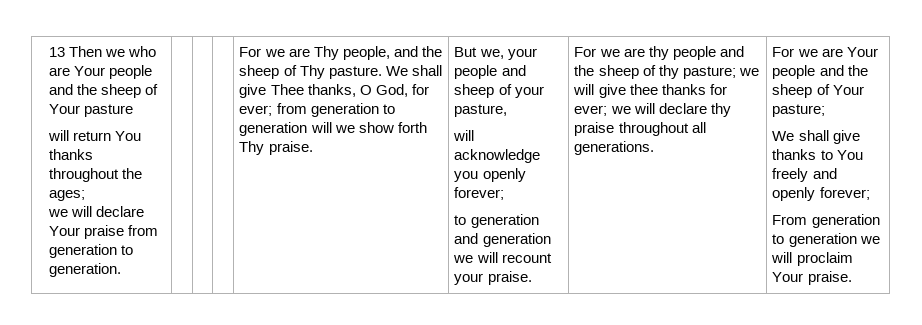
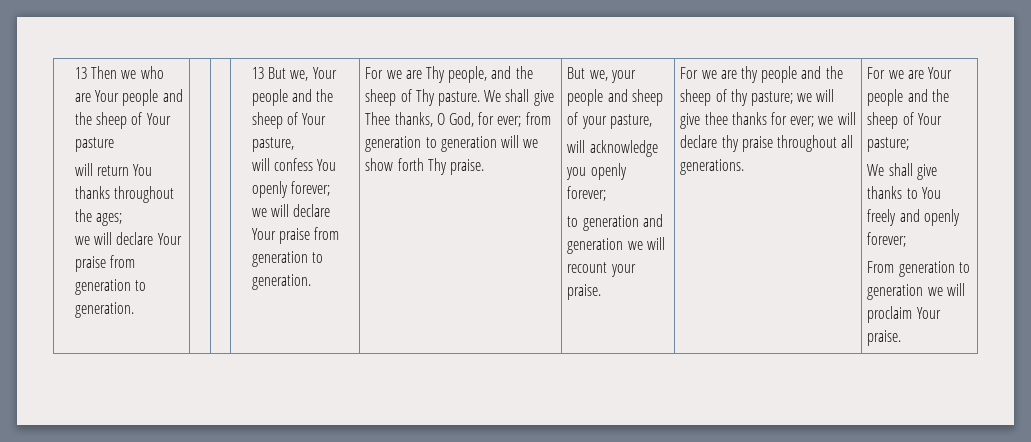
(122, 270) none -> [251,67,337,81] [251,89,334,106] [251,112,327,129] [251,137,294,152] [251,158,337,171] [251,181,331,198] [251,204,331,217] [251,227,340,244] [251,251,324,267] [251,274,311,290] 13 But we, Your people and the sheep of Your pasture, // will confess You openly forever; // we will declare Your praise from generation to generation.

